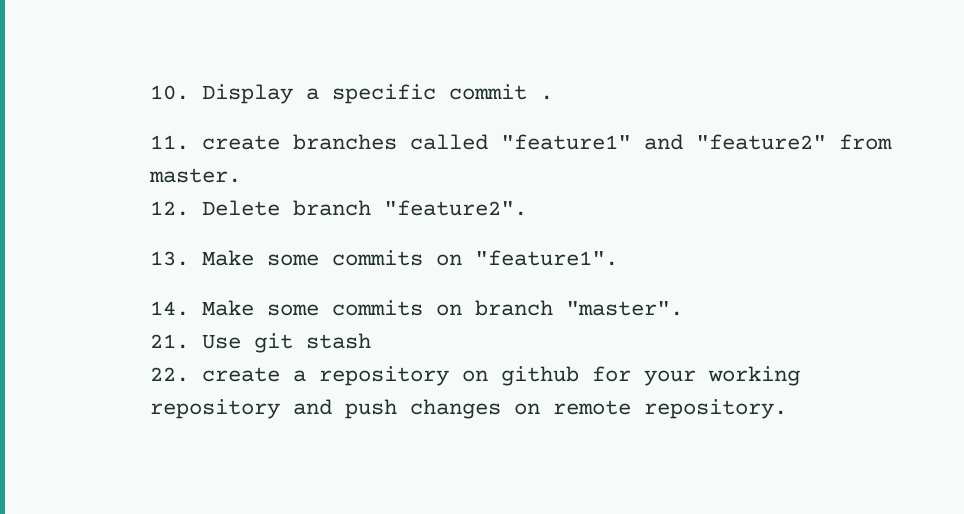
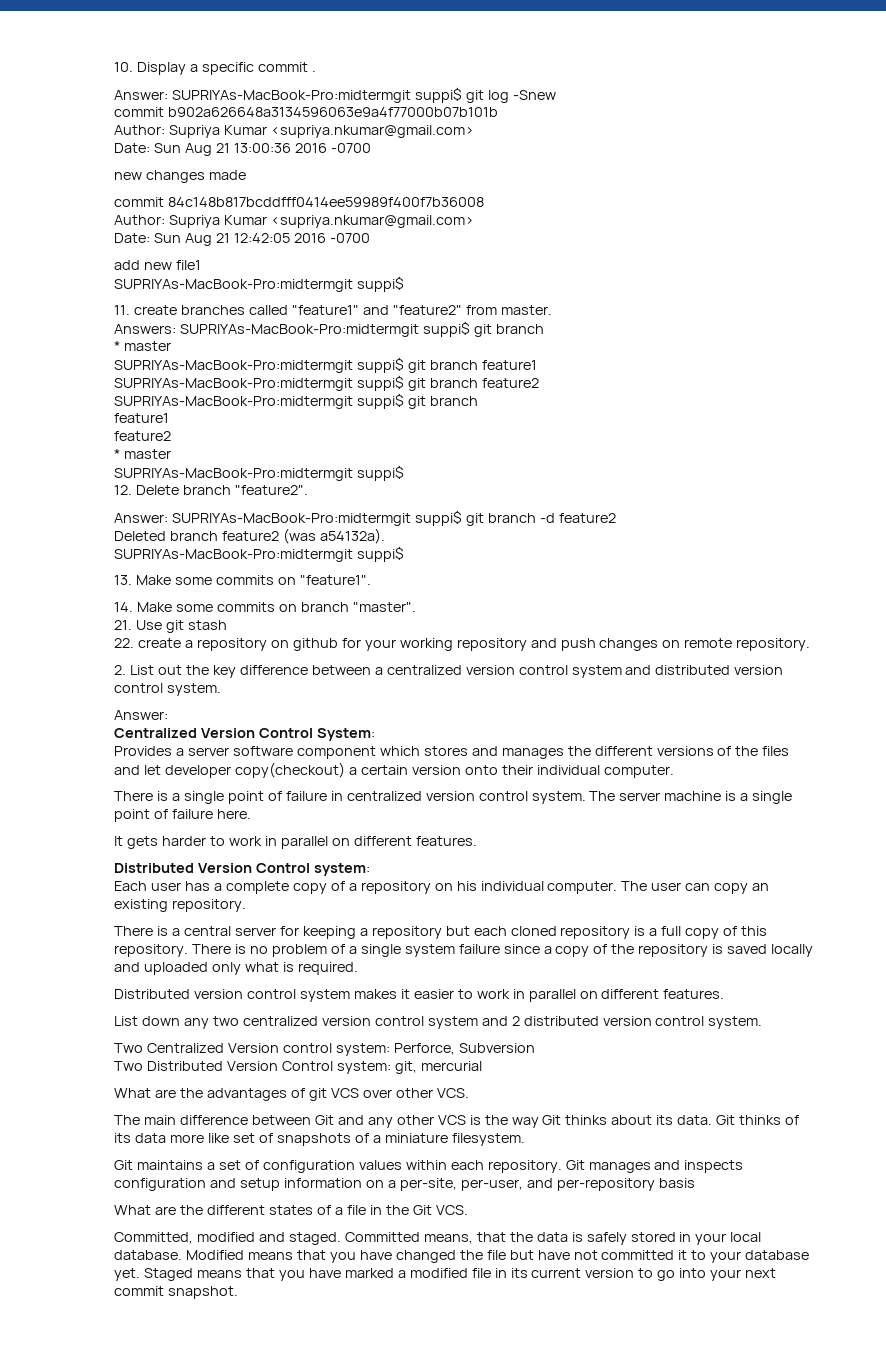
(553, 97) none -> [114,87,557,103] [114,107,499,117] [114,125,475,138] [114,143,371,156] [114,170,247,183] [114,197,485,207] [114,215,475,228] [114,233,370,246] [114,260,202,270] [114,276,405,292] // Answer: SUPRIYAs-MacBook-Pro:midtermgit suppi$ git log -Snew // commit b902a626648a3134596063e9a4f77000b07b101b // Author: Supriya Kumar <supriya.nkumar@gmail.com> // Date: Sun Aug 21 13:00:36 2016 -0700 // new changes made // commit 84c148b817bcddfff0414ee59989f400f7b36008 // Author: Supriya Kumar <supriya.nkumar@gmail.com> // Date: Sun Aug 21 12:42:05 2016 -0700 // add new file1 // SUPRIYAs-MacBook-Pro:midtermgit suppi$
[149,200,527,216] 12. Delete branch "feature2". -> [114,321,545,337] [114,341,172,351] [114,357,538,373] [114,375,540,391] [114,393,479,409] [114,413,170,423] [114,431,172,441] [114,449,172,459] [114,465,405,481] [114,485,309,495] [114,510,616,526] [114,528,386,544] [114,546,405,562] Answers: SUPRIYAs-MacBook-Pro:midtermgit suppi$ git branch // * master // SUPRIYAs-MacBook-Pro:midtermgit suppi$ git branch feature1 // SUPRIYAs-MacBook-Pro:midtermgit suppi$ git branch feature2 // SUPRIYAs-MacBook-Pro:midtermgit suppi$ git branch // feature1 // feature2 // * master // SUPRIYAs-MacBook-Pro:midtermgit suppi$ // 12. Delete branch "feature2". // Answer: SUPRIYAs-MacBook-Pro:midtermgit suppi$ git branch -d feature2 // Deleted branch feature2 (was a54132a). // SUPRIYAs-MacBook-Pro:midtermgit suppi$
(787, 409) none -> [114,665,784,678] [114,683,222,696] [114,710,169,720] [114,728,376,741] [114,746,790,759] [114,762,674,778] [114,791,792,804] [114,809,252,822] [114,836,477,849] [114,863,371,876] [114,881,769,894] [114,899,247,912] [114,926,767,939] [114,944,813,957] [114,962,359,975] [114,989,725,1002] [114,1016,763,1029] [114,1043,535,1056] [114,1061,482,1074] [114,1088,469,1101] [114,1115,799,1128] [114,1133,525,1146] [114,1160,744,1173] [114,1178,695,1191] [114,1205,468,1215] [114,1232,762,1245] [114,1250,810,1263] [114,1268,776,1281] [114,1286,239,1299] // 2. List out the key difference between a centralized version control system and distributed version control system. // Answer: // Centralized Version Control System: // Provides a server software component which stores and manages the different versions of the files and let developer copy(checkout) a certain version onto their individual computer. // There is a single point of failure in centralized version control system. The server machine is a single point of failure here. // It gets harder to work in parallel on different features. // Distributed Version Control system: // Each user has a complete copy of a repository on his individual computer. The user can copy an existing repository. // There is a central server for keeping a repository but each cloned repository is a full copy of this repository. There is no problem of a single system failure since a copy of the repository is saved locally and uploaded only what is required. // Distributed version control system makes it easier to work in parallel on different features. // List down any two centralized version control system and 2 distributed version control system. // Two Centralized Version control system: Perforce, Subversion // Two Distributed Version Control system: git, mercurial // What are the advantages of git VCS over other VCS. // The main difference between Git and any other VCS is the way Git thinks about its data. Git thinks of its data more like set of snapshots of a miniature filesystem. // Git maintains a set of configuration values within each repository. Git manages and inspects configuration and setup information on a per-site, per-user, and per-repository basis // What are the different states of a file in the Git VCS. // Committed, modified and staged. Committed means, that the data is safely stored in your local database. Modified means that you have changed the file but have not committed it to your database yet. Staged means that you have marked a modified file in its current version to go into your next commit snapshot.

